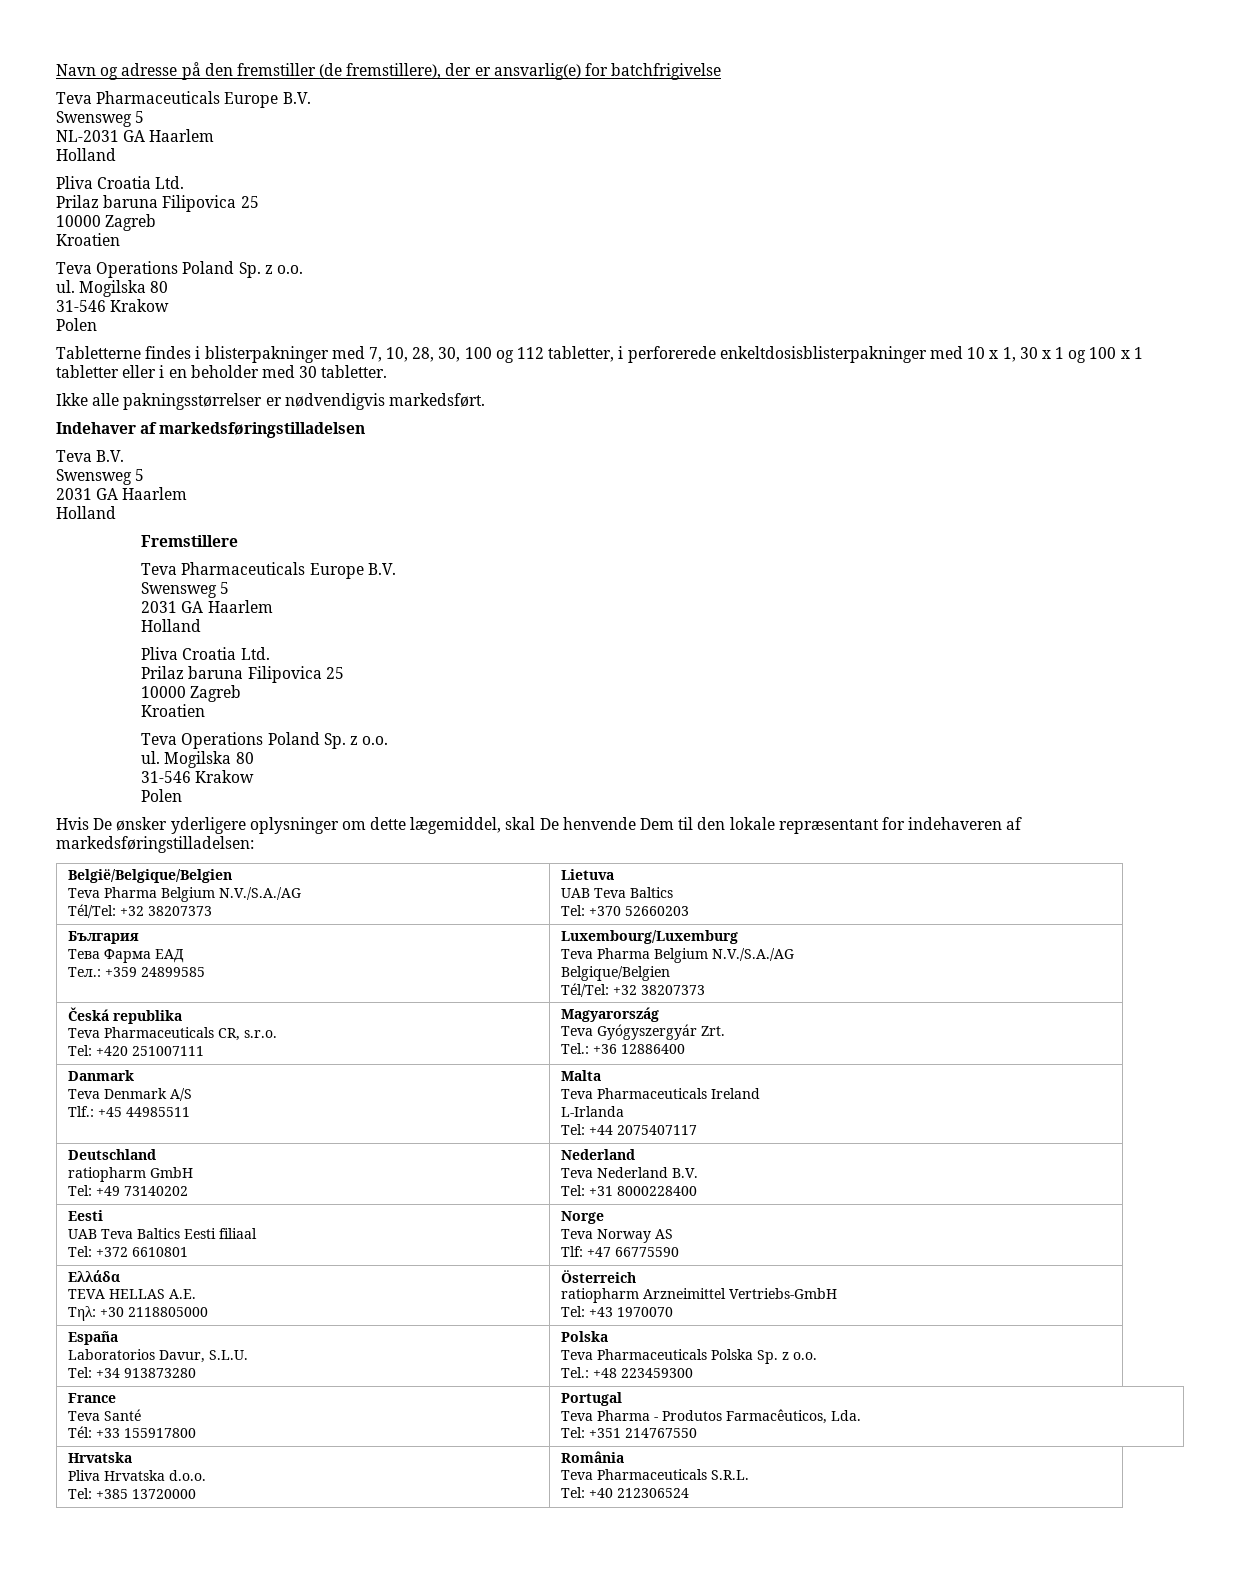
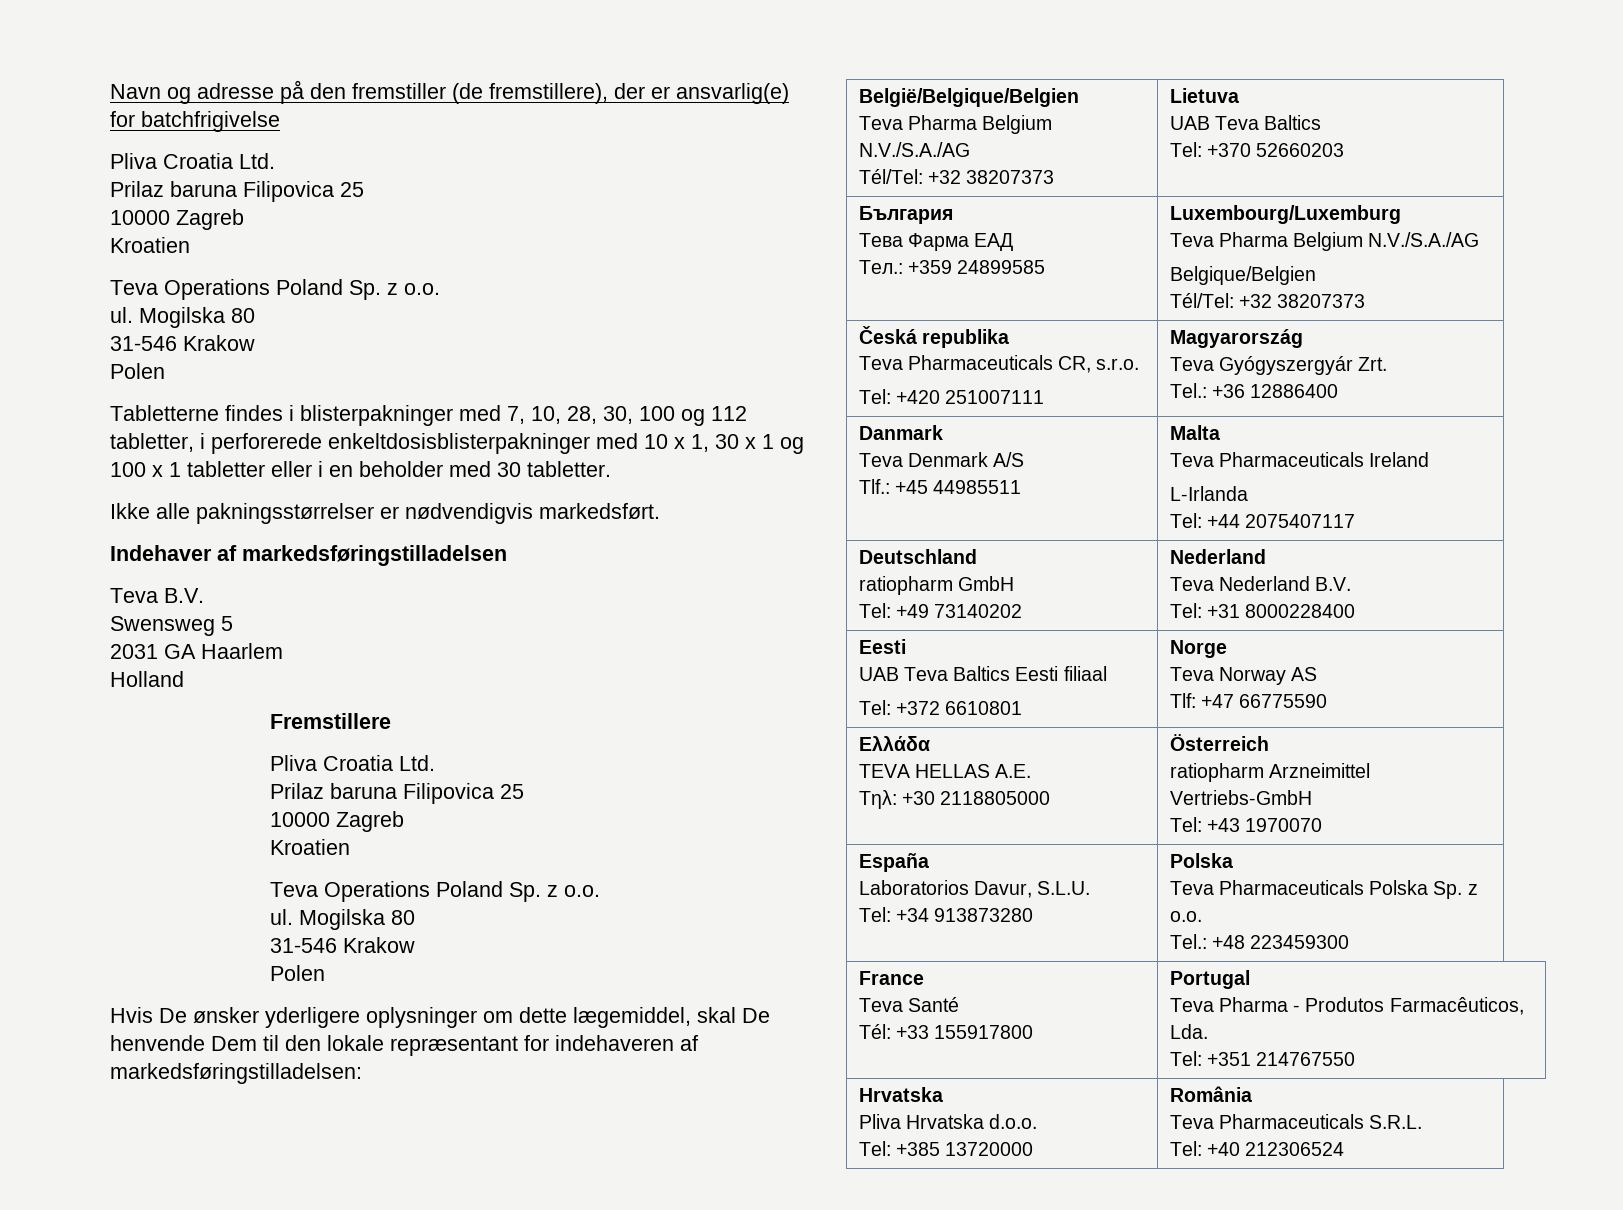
[56,91,311,108] [56,111,145,127] [56,129,215,142] [56,148,116,161] // Teva Pharmaceuticals Europe B.V. // Swensweg 5 // NL-2031 GA Haarlem // Holland -> (280, 121) none
[141,562,396,579] [141,582,230,598] [141,600,273,613] [141,619,202,632] // Teva Pharmaceuticals Europe B.V. // Swensweg 5 // 2031 GA Haarlem // Holland -> (391, 721) none

